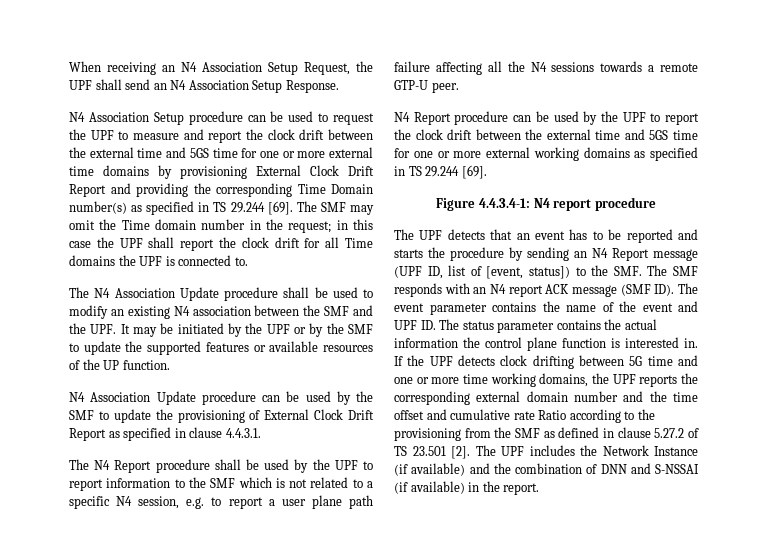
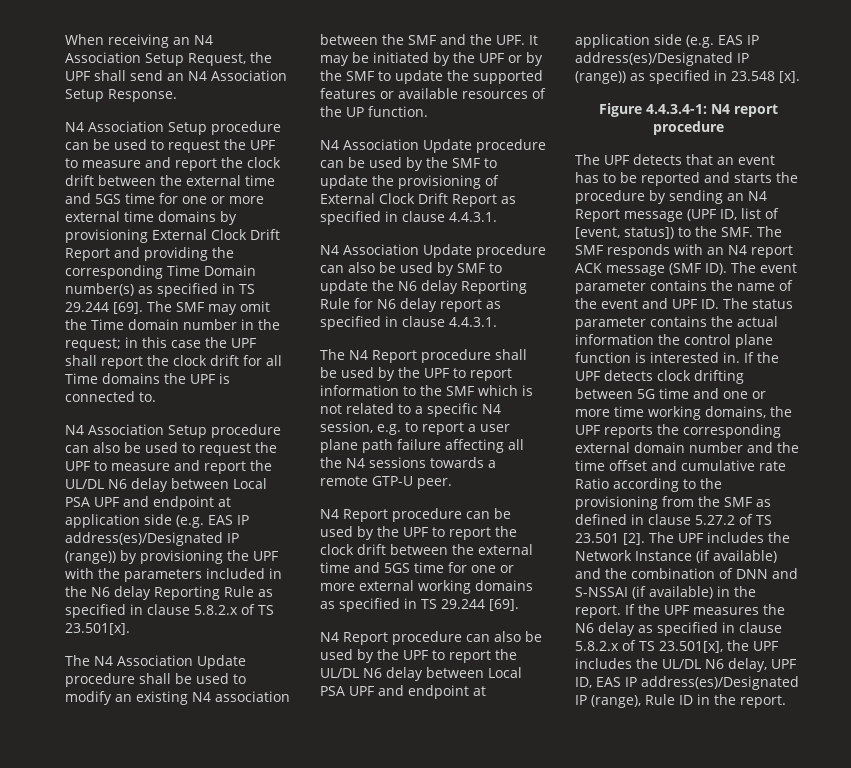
(248, 261) none -> [65,424,281,438] [65,442,277,456] [65,460,272,474] [65,478,267,492] [65,496,231,510] [65,514,249,528] [65,532,239,546] [65,550,278,564] [65,568,282,582] [65,586,273,600] [65,604,274,618] [65,623,130,635] // N4 Association Setup procedure can also be used to request the UPF to measure and report the UL/DL N6 delay between Local PSA UPF and endpoint at application side (e.g. EAS IP address(es)/Designated IP (range)) by provisioning the UPF with the parameters included in the N6 delay Reporting Rule as specified in clause 5.8.2.x of TS 23.501[x].
(261, 433) none -> [320,244,546,258] [320,262,502,276] [320,280,527,294] [320,298,501,312] [320,316,497,330] // N4 Association Update procedure can also be used by SMF to update the N6 delay Reporting Rule for N6 delay report as specified in clause 4.4.3.1.
(487, 172) none -> [320,631,542,645] [320,649,517,663] [320,667,522,681] [320,685,486,699] [575,34,759,48] [575,52,749,66] [575,70,800,84] // N4 Report procedure can also be used by the UPF to report the UL/DL N6 delay between Local PSA UPF and endpoint at application side (e.g. EAS IP address(es)/Designated IP (range)) as specified in 23.548 [x].
(540, 489) none -> [625,604,785,615] [575,622,782,636] [575,640,778,653] [575,658,796,672] [575,676,799,690] [575,694,786,708] If the UPF measures the N6 delay as specified in clause 5.8.2.x of TS 23.501[x], the UPF includes the UL/DL N6 delay, UPF ID, EAS IP address(es)/Designated IP (range), Rule ID in the report.

